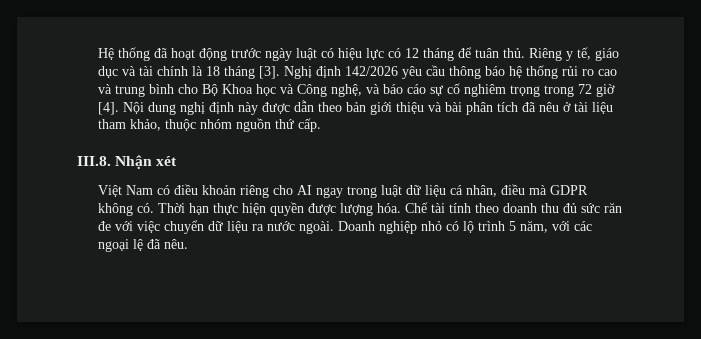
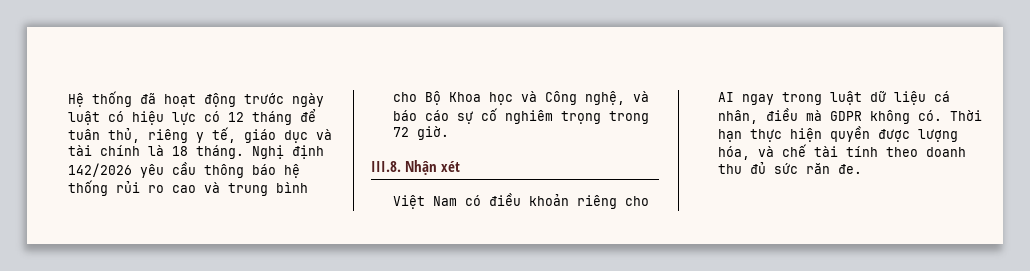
[502,48,562,61] thủ. Riêng -> [107,128,188,143] thủ, riêng
[223,66,280,79] tháng [3]. -> [195,145,244,159] tháng.
[595,84,615,97] [97,100,613,115] [97,118,321,132] giờ [4]. Nội dung nghị định này được dẫn theo bản giới thiệu và bài phân tích đã nêu ở tài liệu tham khảo, thuộc nhóm nguồn thứ cấp. -> [416,126,449,140] giờ.
[376,202,428,213] hóa. Chế -> [717,144,807,160] hóa, và chế
[97,220,592,234] [97,239,188,252] đe với việc chuyển dữ liệu ra nước ngoài. Doanh nghiệp nhỏ có lộ trình 5 năm, với các ngoại lệ đã nêu. -> [837,164,862,174] đe.

